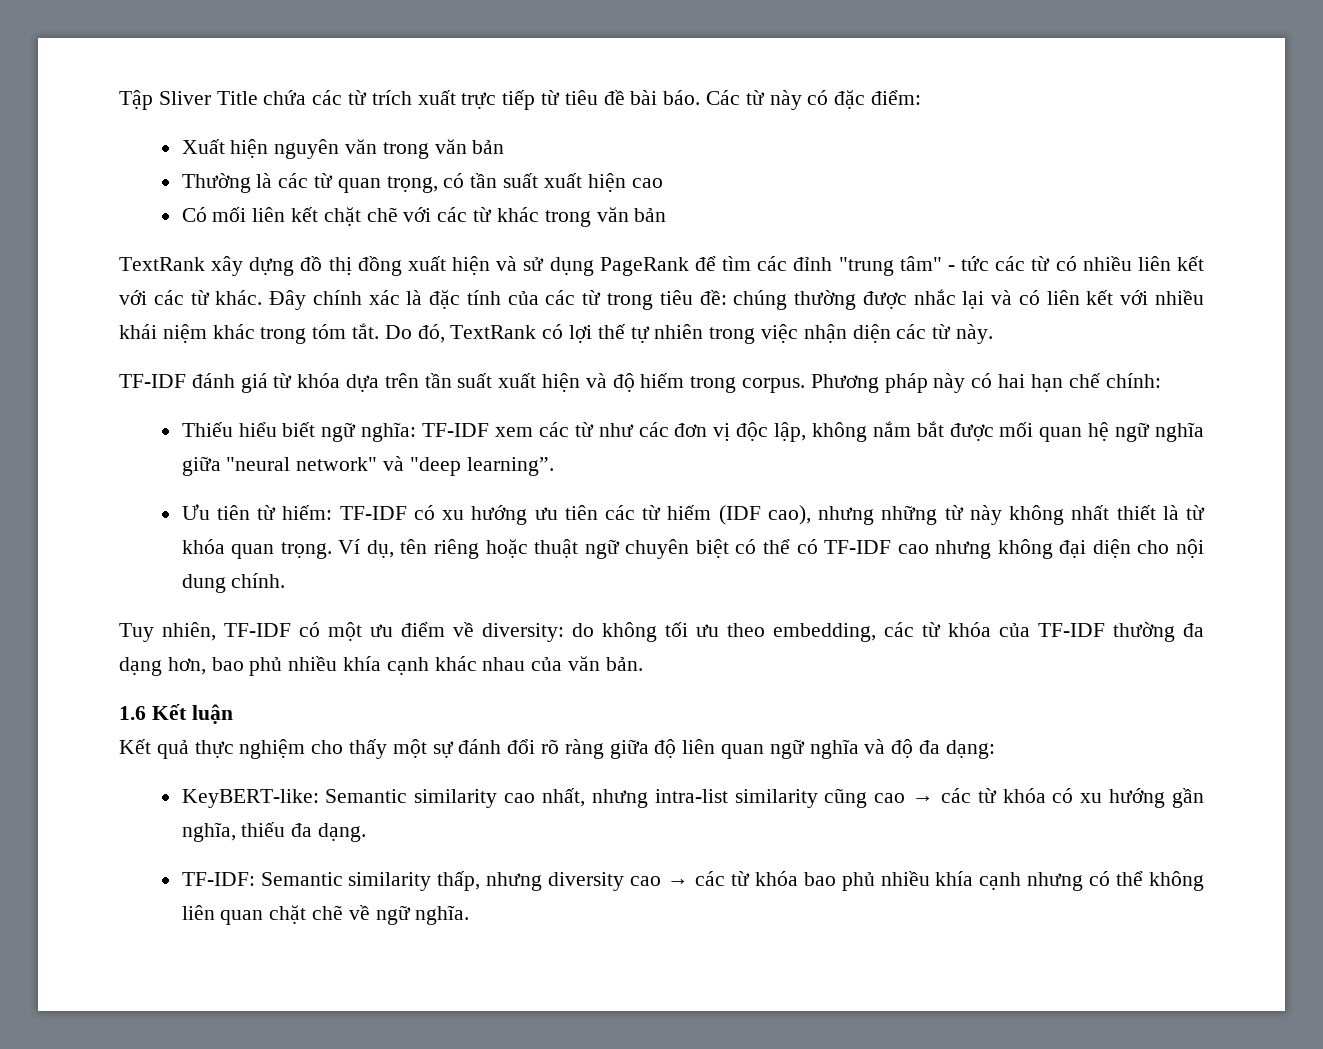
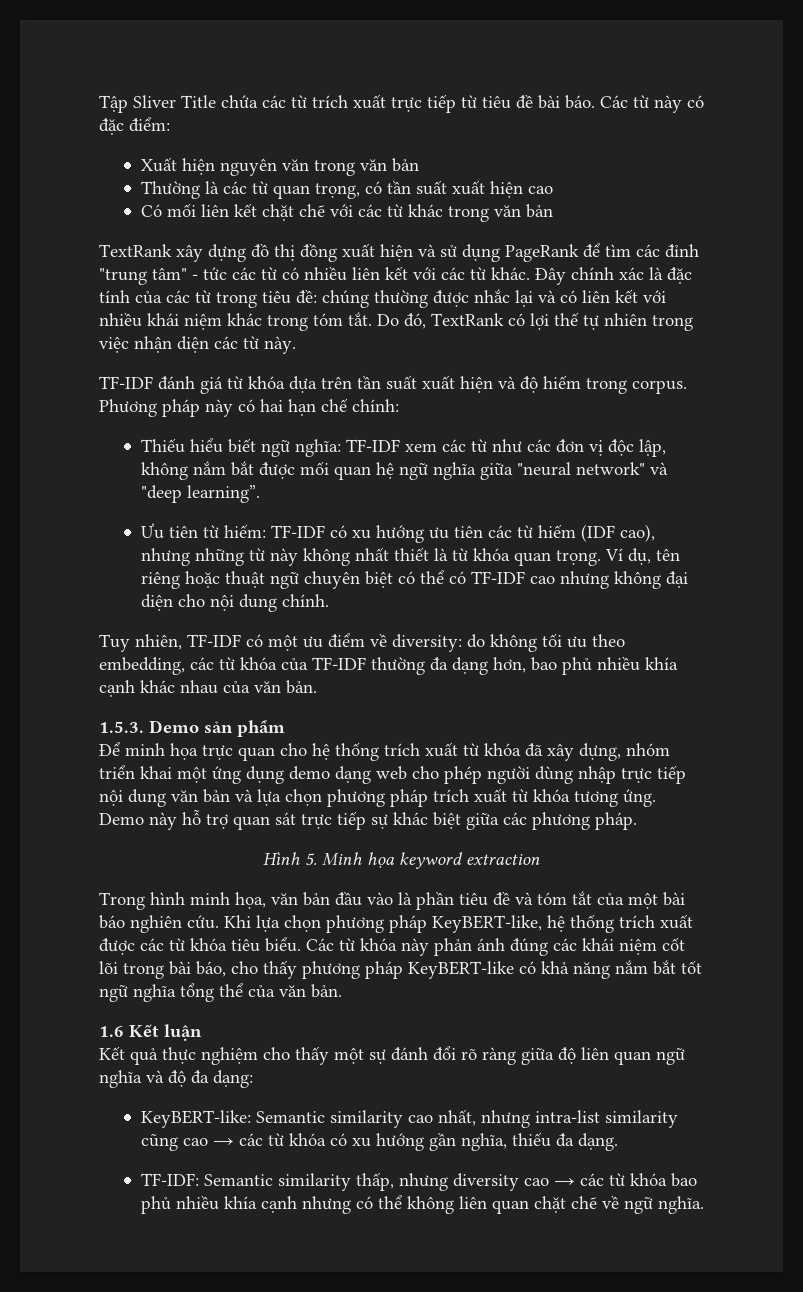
(643, 664) none -> [99,720,285,737] [99,742,670,761] [99,765,686,784] [99,788,656,807] [99,810,637,830] [263,852,540,869] [99,891,685,910] [99,914,693,933] [99,937,685,956] [99,960,702,979] [99,983,342,1002] // 1.5.3. Demo sản phẩm // Để minh họa trực quan cho hệ thống trích xuất từ khóa đã xây dựng, nhóm triển khai một ứng dụng demo dạng web cho phép người dùng nhập trực tiếp nội dung văn bản và lựa chọn phương pháp trích xuất từ khóa tương ứng. Demo này hỗ trợ quan sát trực tiếp sự khác biệt giữa các phương pháp. // Hình 5. Minh họa keyword extraction // Trong hình minh họa, văn bản đầu vào là phần tiêu đề và tóm tắt của một bài báo nghiên cứu. Khi lựa chọn phương pháp KeyBERT-like, hệ thống trích xuất được các từ khóa tiêu biểu. Các từ khóa này phản ánh đúng các khái niệm cốt lõi trong bài báo, cho thấy phương pháp KeyBERT-like có khả năng nắm bắt tốt ngữ nghĩa tổng thể của văn bản.

